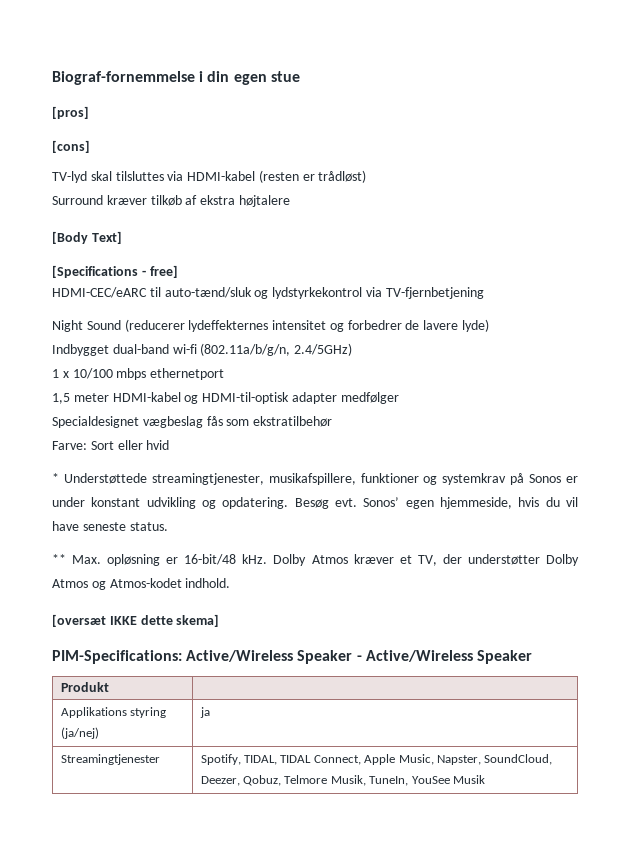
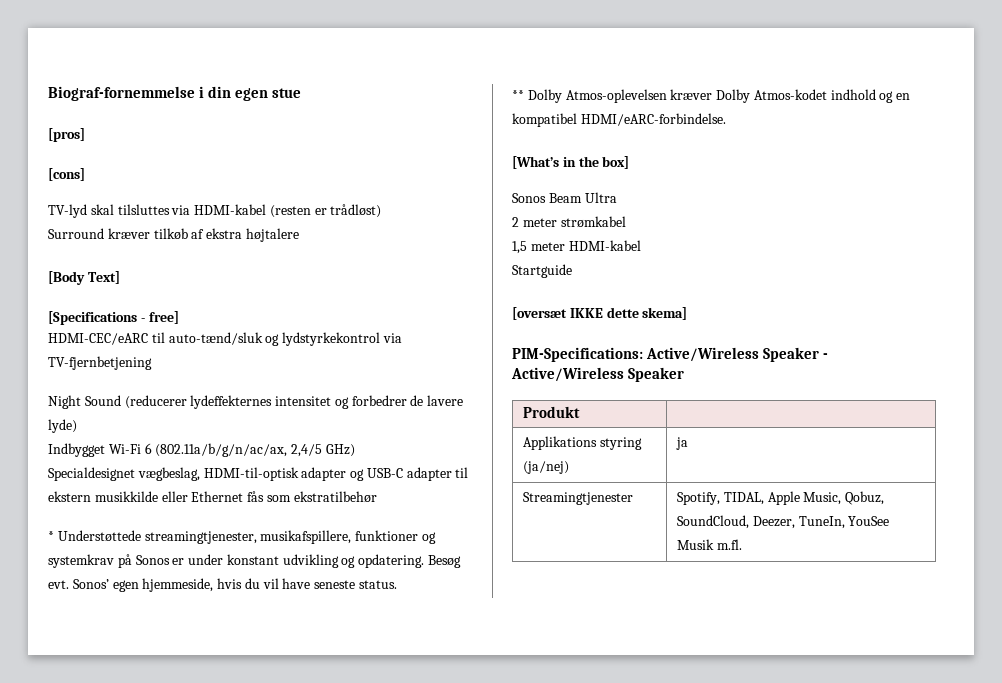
[112,343,353,356] [52,368,225,380] [52,392,399,404] [52,416,203,428] dual-band wi-fi (802.11a/b/g/n, 2.4/5GHz) // 1 x 10/100 mbps ethernetport // 1,5 meter HDMI-kabel og HDMI-til-optisk adapter medfølger // Specialdesignet vægbeslag -> [108,443,355,457] [48,467,469,481] [48,491,244,502] Wi-Fi 6 (802.11a/b/g/n/ac/ax, 2,4/5 GHz) // Specialdesignet vægbeslag, HDMI-til-optisk adapter og USB-C adapter til ekstern musikkilde eller Ethernet
[52,440,170,450] // Farve: Sort eller hvid -> (377, 497) none
[72,554,580,566] [52,578,231,590] Max. opløsning er 16-bit/48 kHz. Dolby Atmos kræver et TV, der understøtter Dolby Atmos og Atmos-kodet indhold. -> [527,89,911,103] [512,113,726,127] [512,156,630,169] [512,192,617,203] [512,216,626,228] [512,240,641,254] [512,264,572,278] Dolby Atmos-oplevelsen kræver Dolby Atmos-kodet indhold og en kompatibel HDMI/eARC-forbindelse. // [What’s in the box] // Sonos Beam Ultra // 2 meter strømkabel // 1,5 meter HDMI-kabel // Startguide
[280,755,361,765] TIDAL Connect, -> (764, 498) none
[436,755,481,765] Napster, -> [845,491,885,505] Qobuz,
[243,775,366,786] Qobuz, Telmore Musik, -> (795, 522) none
(485, 779) none -> [716,539,742,550] m.fl.

